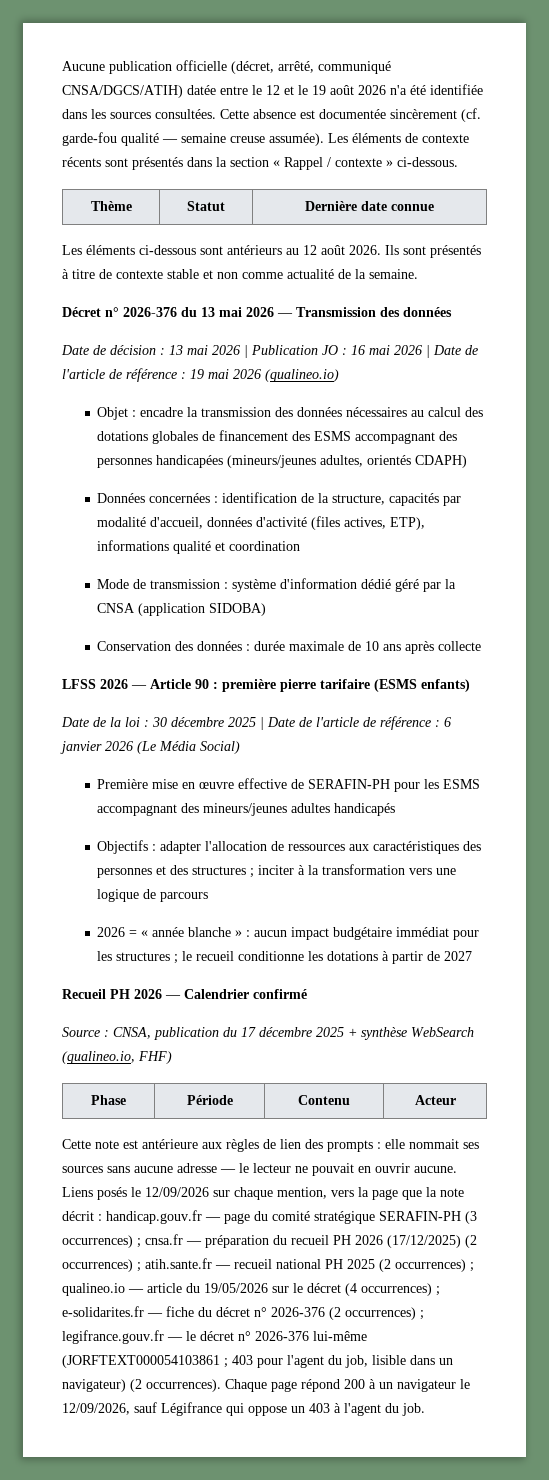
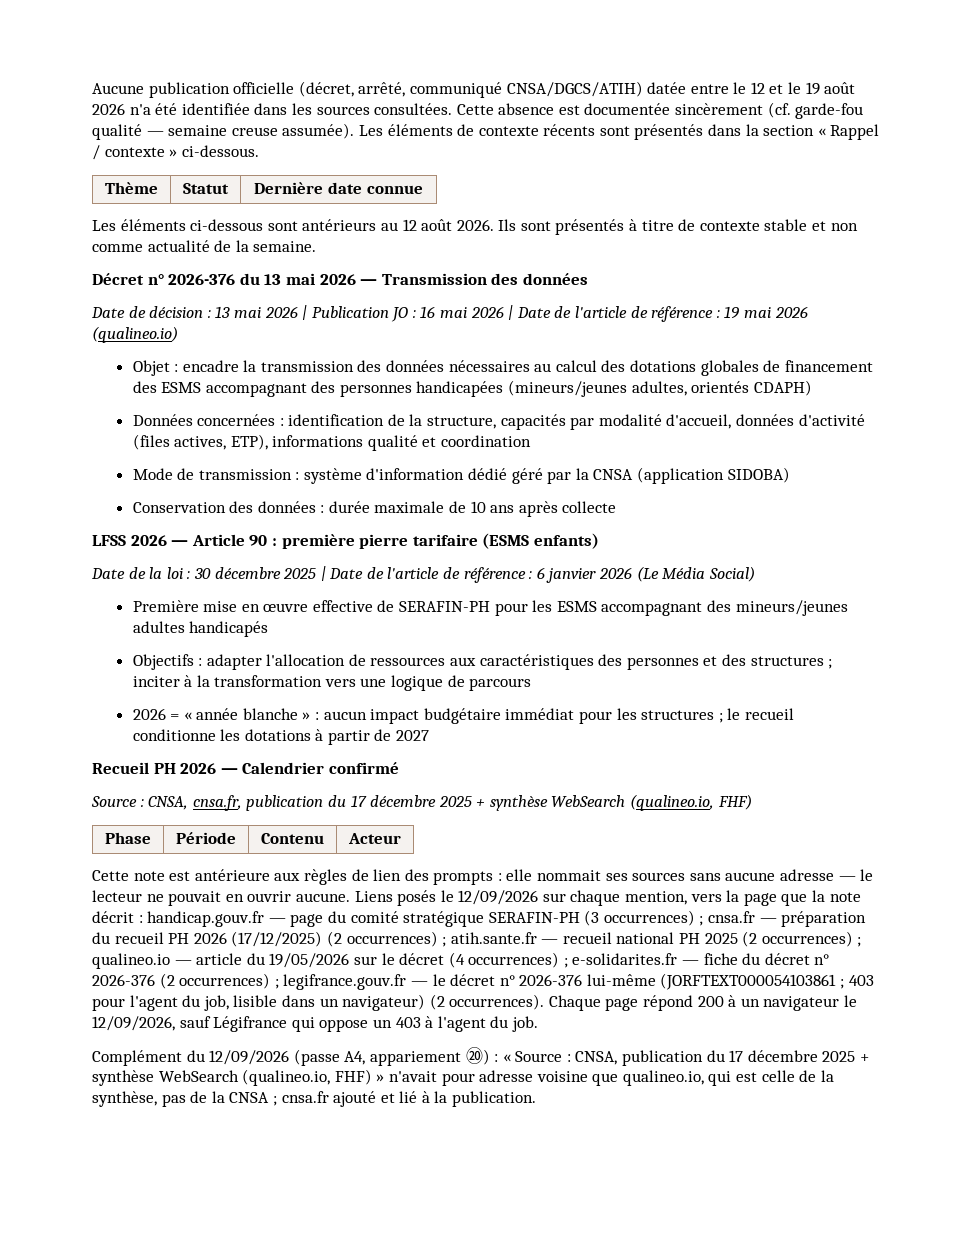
(151, 1033) none -> [192,795,242,811] cnsa.fr,
(425, 1409) none -> [92,1047,870,1066] [92,1069,834,1086] [92,1091,537,1107] // Complément du 12/09/2026 (passe A4, appariement ⑳) : « Source : CNSA, publication du 17 décembre 2025 + synthèse WebSearch (qualineo.io, FHF) » n'avait pour adresse voisine que qualineo.io, qui est celle de la synthèse, pas de la CNSA ; cnsa.fr ajouté et lié à la publication.

